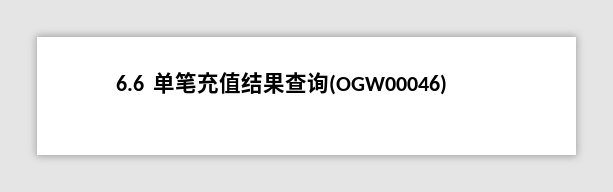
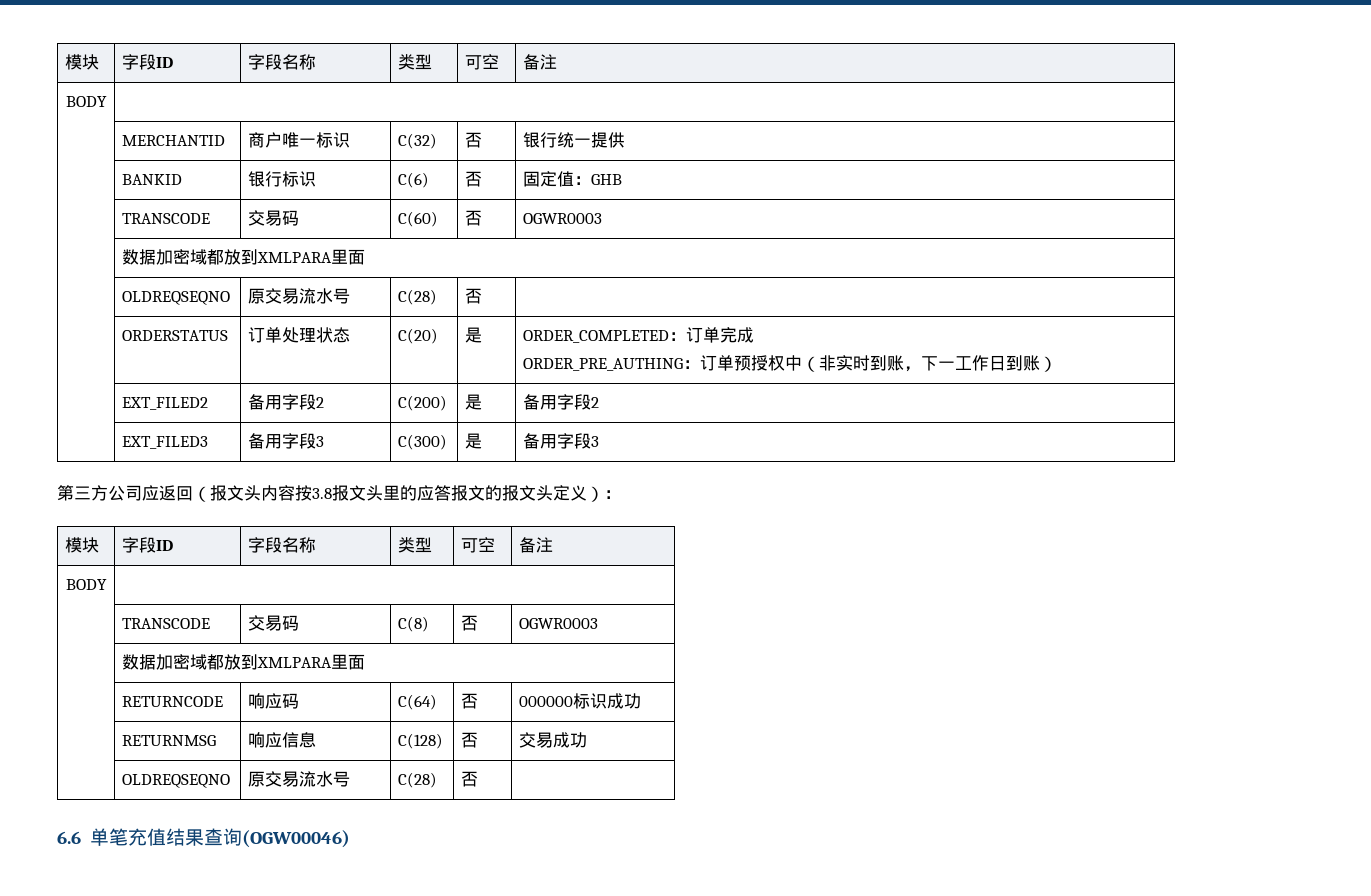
(116, 83) none -> [65,54,100,70] [122,54,174,70] [248,54,317,70] [398,54,433,70] [465,54,500,70] [523,54,558,70] [66,96,107,107] [122,135,226,146] [248,132,351,148] [398,133,438,149] [465,132,483,148] [523,132,626,148] [122,174,183,185] [248,171,317,187] [398,172,430,188] [465,171,483,187] [523,171,623,187] [122,213,211,224] [248,210,300,226] [398,211,439,227] [465,210,483,226] [523,213,603,224] [122,249,366,265] [122,291,231,305] [248,288,351,304] [398,289,438,305] [465,288,483,304] [122,330,229,341] [248,327,351,343] [398,328,439,344] [465,327,483,343] [523,327,755,343] [523,355,1058,372] [122,397,209,410] [248,394,325,410] [398,395,448,411] [465,394,483,410] [523,394,600,410] [122,436,209,449] [248,433,325,449] [398,434,448,450] [465,433,483,449] [523,433,600,449] [57,485,621,502] [65,537,100,553] [122,537,174,553] [248,537,317,553] [398,537,433,553] [461,537,496,553] [519,537,554,553] [66,579,107,590] [122,618,211,629] [248,615,300,631] [398,616,430,632] [461,615,479,631] [519,618,599,629] [122,654,366,670] [122,696,224,707] [248,693,300,709] [398,694,438,710] [461,693,479,709] [519,693,642,709] [122,735,217,746] [248,732,317,748] [398,733,444,749] [461,732,479,748] [519,732,588,748] [122,774,231,788] [248,771,351,787] [398,772,438,788] [461,771,479,787] 模块 | 字段ID | 字段名称 | 类型 | 可空 | 备注 // BODY | // | MERCHANTID | 商户唯一标识 | C(32) | 否 | 银行统一提供 // | BANKID | 银行标识 | C(6) | 否 | 固定值：GHB // | TRANSCODE | 交易码 | C(60) | 否 | OGWR0003 // | 数据加密域都放到XMLPARA里面 // | OLDREQSEQNO | 原交易流水号 | C(28) | 否 | // | ORDERSTATUS | 订单处理状态 | C(20) | 是 | ORDER_COMPLETED：订单完成 // ORDER_PRE_AUTHING：订单预授权中（非实时到账，下一工作日到账） // | EXT_FILED2 | 备用字段2 | C(200) | 是 | 备用字段2 // | EXT_FILED3 | 备用字段3 | C(300) | 是 | 备用字段3 // 第三方公司应返回（报文头内容按3.8报文头里的应答报文的报文头定义）： // 模块 | 字段ID | 字段名称 | 类型 | 可空 | 备注 // BODY | // | TRANSCODE | 交易码 | C(8) | 否 | OGWR0003 // | 数据加密域都放到XMLPARA里面 // | RETURNCODE | 响应码 | C(64) | 否 | 000000标识成功 // | RETURNMSG | 响应信息 | C(128) | 否 | 交易成功 // | OLDREQSEQNO | 原交易流水号 | C(28) | 否 | //

